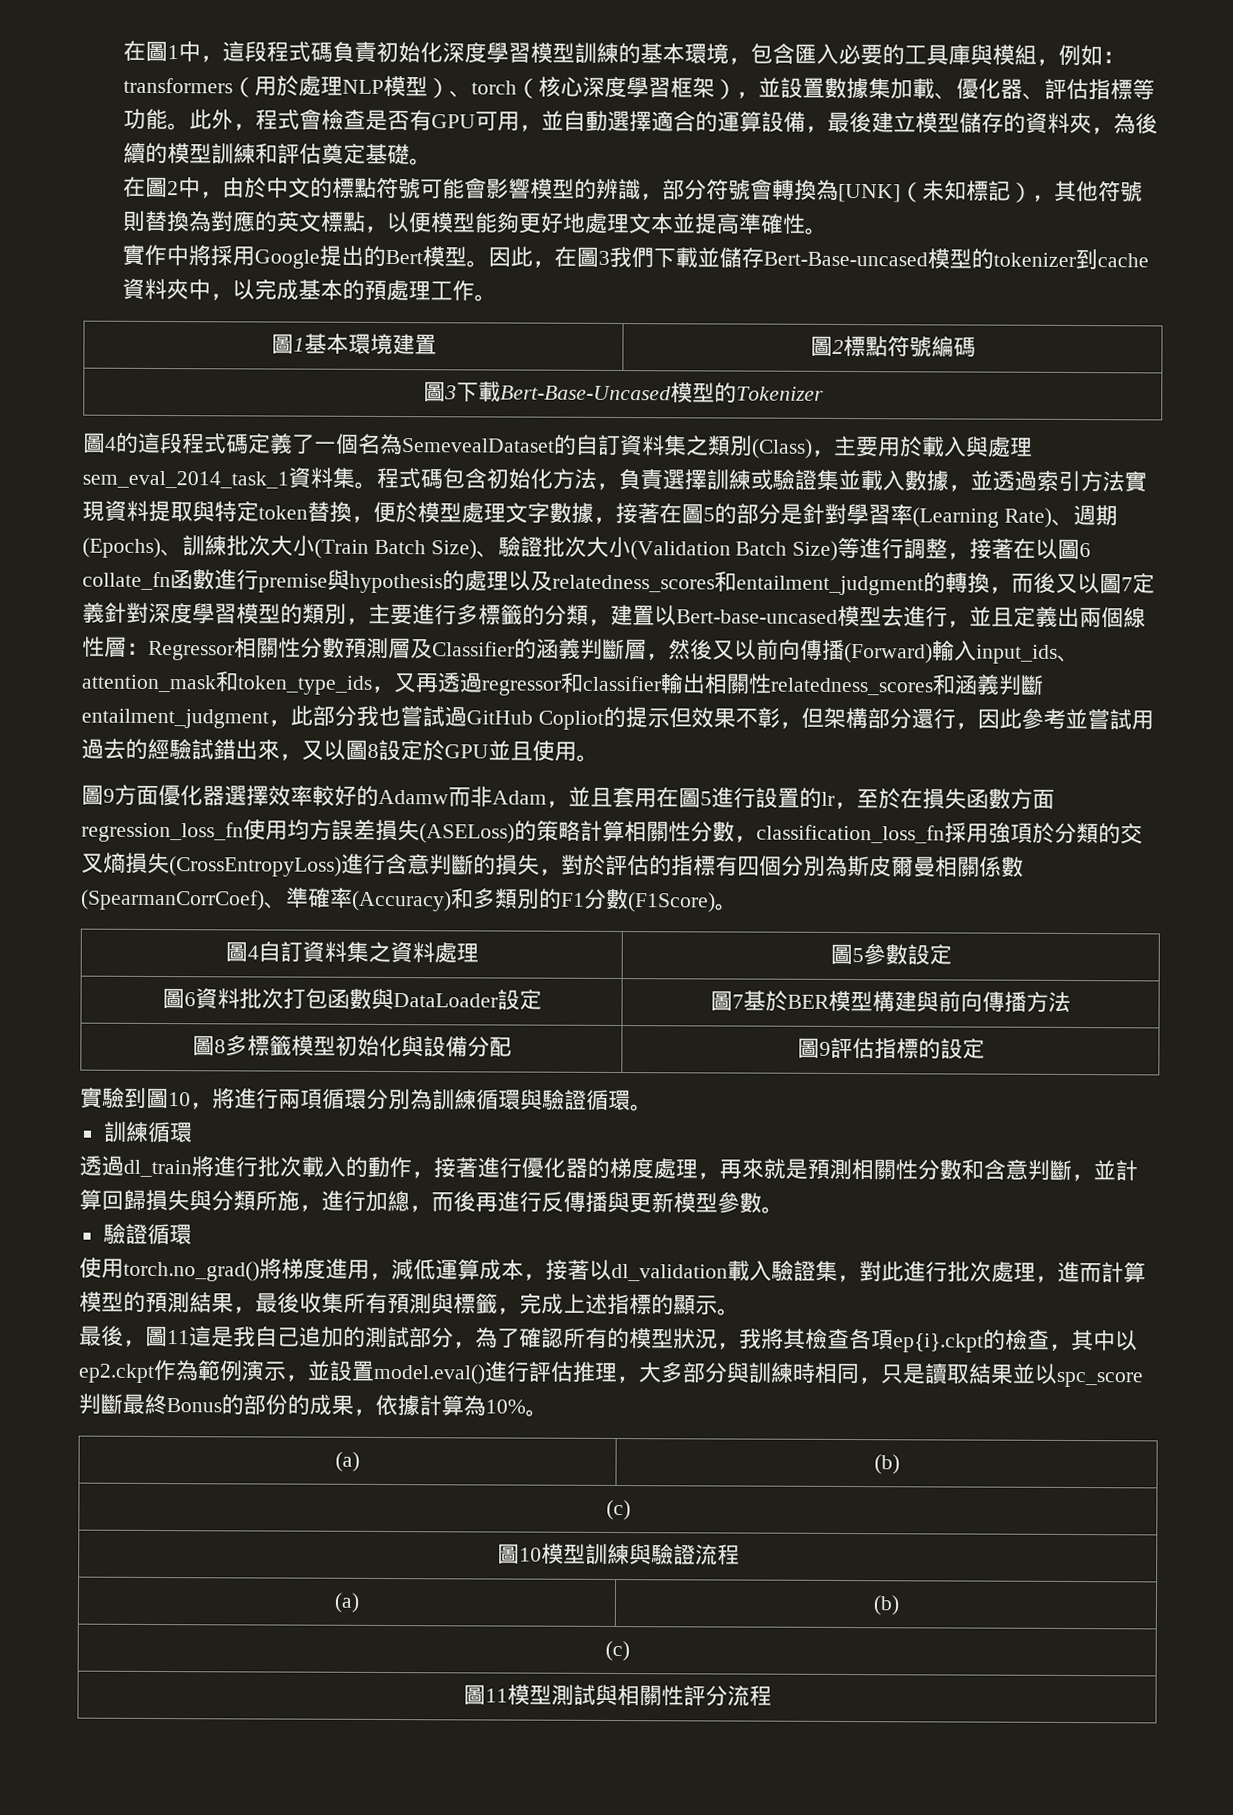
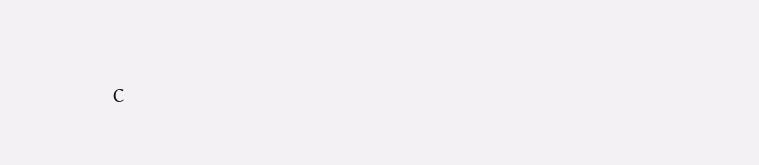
[123,40,1126,67] [123,75,1156,100] [123,108,1159,135] [123,142,433,166] [123,176,1144,203] [122,210,828,235] [122,244,1150,270] [122,278,498,302] [270,333,437,356] [809,335,976,358] [422,381,824,403] [82,431,1033,459] [82,467,1147,492] [82,500,1118,528] [82,535,1092,561] [82,568,1155,596] [82,601,1146,629] [82,636,1080,664] [81,671,1044,696] [81,705,1154,730] [81,738,599,762] [81,784,1055,810] [81,818,1143,845] [81,852,1024,878] [80,887,738,913] [224,941,479,964] [829,943,952,966] [161,988,542,1011] [710,990,1071,1013] [191,1035,512,1058] [796,1037,985,1060] [80,1087,653,1112] [102,1121,193,1144] [79,1155,1138,1182] [79,1189,784,1214] [102,1223,192,1246] [79,1257,1146,1283] [79,1291,740,1316] [79,1325,1138,1353] [78,1359,1143,1388] [78,1393,548,1417] [335,1451,360,1472] [873,1454,900,1475] [605,1499,631,1521] [496,1543,740,1566] [334,1592,360,1613] [872,1595,900,1616] [604,1640,630,1662] [462,1684,772,1707] 在圖1中，這段程式碼負責初始化深度學習模型訓練的基本環境，包含匯入必要的工具庫與模組，例如：transformers（用於處理NLP模型）、torch（核心深度學習框架），並設置數據集加載、優化器、評估指標等功能。此外，程式會檢查是否有GPU可用，並自動選擇適合的運算設備，最後建立模型儲存的資料夾，為後續的模型訓練和評估奠定基礎。 // 在圖2中，由於中文的標點符號可能會影響模型的辨識，部分符號會轉換為[UNK]（未知標記），其他符號則替換為對應的英文標點，以便模型能夠更好地處理文本並提高準確性。 // 實作中將採用Google提出的Bert模型。因此，在圖3我們下載並儲存Bert-Base-uncased模型的tokenizer到cache資料夾中，以完成基本的預處理工作。 // 圖1基本環境建置 | 圖2標點符號編碼 // 圖3下載Bert-Base-Uncased模型的Tokenizer // 圖4的這段程式碼定義了一個名為SemevealDataset的自訂資料集之類別(Class)，主要用於載入與處理sem_eval_2014_task_1資料集。程式碼包含初始化方法，負責選擇訓練或驗證集並載入數據，並透過索引方法實現資料提取與特定token替換，便於模型處理文字數據，接著在圖5的部分是針對學習率(Learning Rate)、週期(Epochs)、訓練批次大小(Train Batch Size)、驗證批次大小(Validation Batch Size)等進行調整，接著在以圖6 collate_fn函數進行premise與hypothesis的處理以及relatedness_scores和entailment_judgment的轉換，而後又以圖7定義針對深度學習模型的類別，主要進行多標籤的分類，建置以Bert-base-uncased模型去進行，並且定義出兩個線性層：Regressor相關性分數預測層及Classifier的涵義判斷層，然後又以前向傳播(Forward)輸入input_ids、attention_mask和token_type_ids，又再透過regressor和classifier輸出相關性relatedness_scores和涵義判斷entailment_judgment，此部分我也嘗試過GitHub Copliot的提示但效果不彰，但架構部分還行，因此參考並嘗試用過去的經驗試錯出來，又以圖8設定於GPU並且使用。 // 圖9方面優化器選擇效率較好的Adamw而非Adam，並且套用在圖5進行設置的lr，至於在損失函數方面regression_loss_fn使用均方誤差損失(ASELoss)的策略計算相關性分數，classification_loss_fn採用強項於分類的交叉熵損失(CrossEntropyLoss)進行含意判斷的損失，對於評估的指標有四個分別為斯皮爾曼相關係數(SpearmanCorrCoef)、準確率(Accuracy)和多類別的F1分數(F1Score)。 // 圖4自訂資料集之資料處理 | 圖5參數設定 // 圖6資料批次打包函數與DataLoader設定 | 圖7基於BER模型構建與前向傳播方法 // 圖8多標籤模型初始化與設備分配 | 圖9評估指標的設定 // 實驗到圖10，將進行兩項循環分別為訓練循環與驗證循環。 // 訓練循環 // 透過dl_train將進行批次載入的動作，接著進行優化器的梯度處理，再來就是預測相關性分數和含意判斷，並計算回歸損失與分類所施，進行加總，而後再進行反傳播與更新模型參數。 // 驗證循環 // 使用torch.no_grad()將梯度進用，減低運算成本，接著以dl_validation載入驗證集，對此進行批次處理，進而計算模型的預測結果，最後收集所有預測與標籤，完成上述指標的顯示。 // 最後，圖11這是我自己追加的測試部分，為了確認所有的模型狀況，我將其檢查各項ep{i}.ckpt的檢查，其中以ep2.ckpt作為範例演示，並設置model.eval()進行評估推理，大多部分與訓練時相同，只是讀取結果並以spc_score判斷最終Bonus的部份的成果，依據計算為10%。 // (a) | (b) // (c) // 圖10模型訓練與驗證流程 // (a) | (b) // (c) // 圖11模型測試與相關性評分流程 -> [113,89,124,102] C

